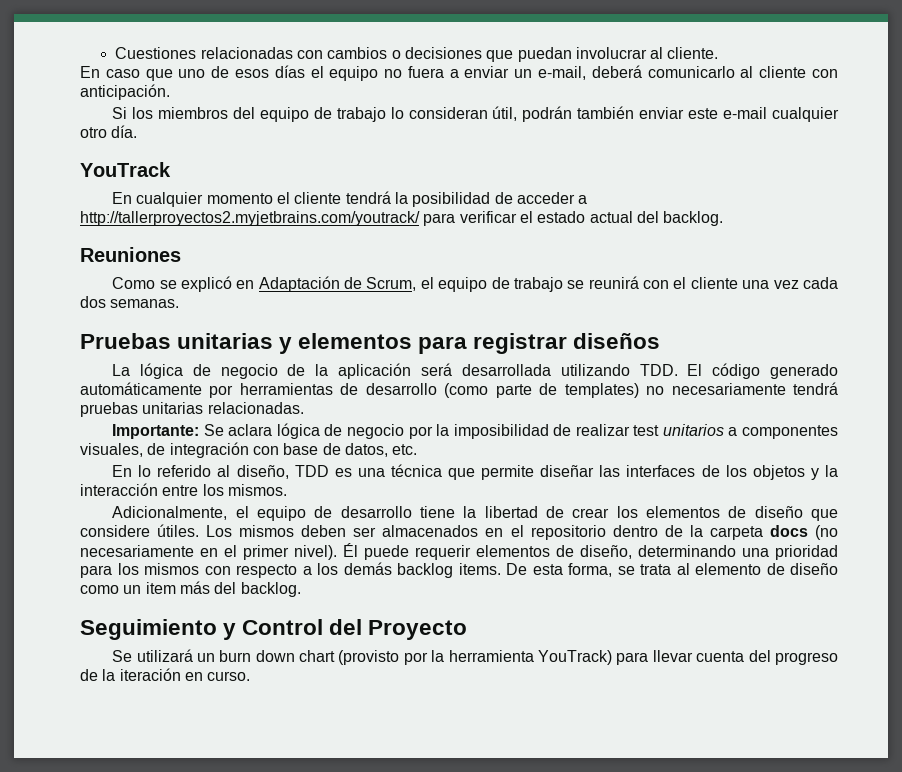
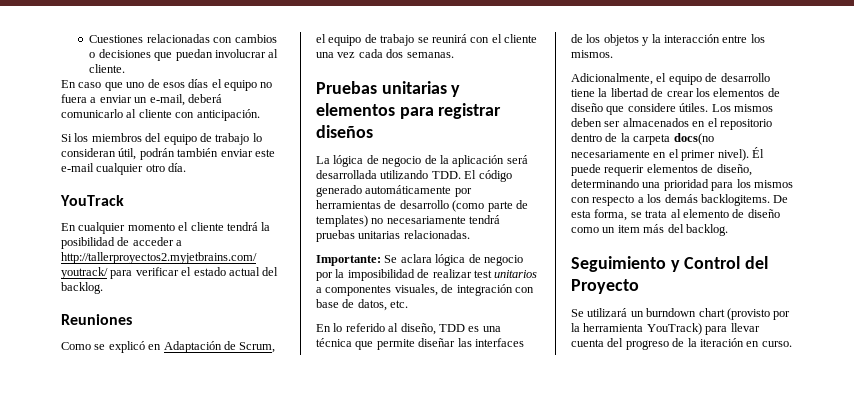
[769,525,839,540] docs (no -> [673,133,714,145] docs(no
[397,563,501,578] backlog items. -> [700,194,770,206] backlogitems.
[219,650,295,662] burn down -> [646,308,697,317] burndown

